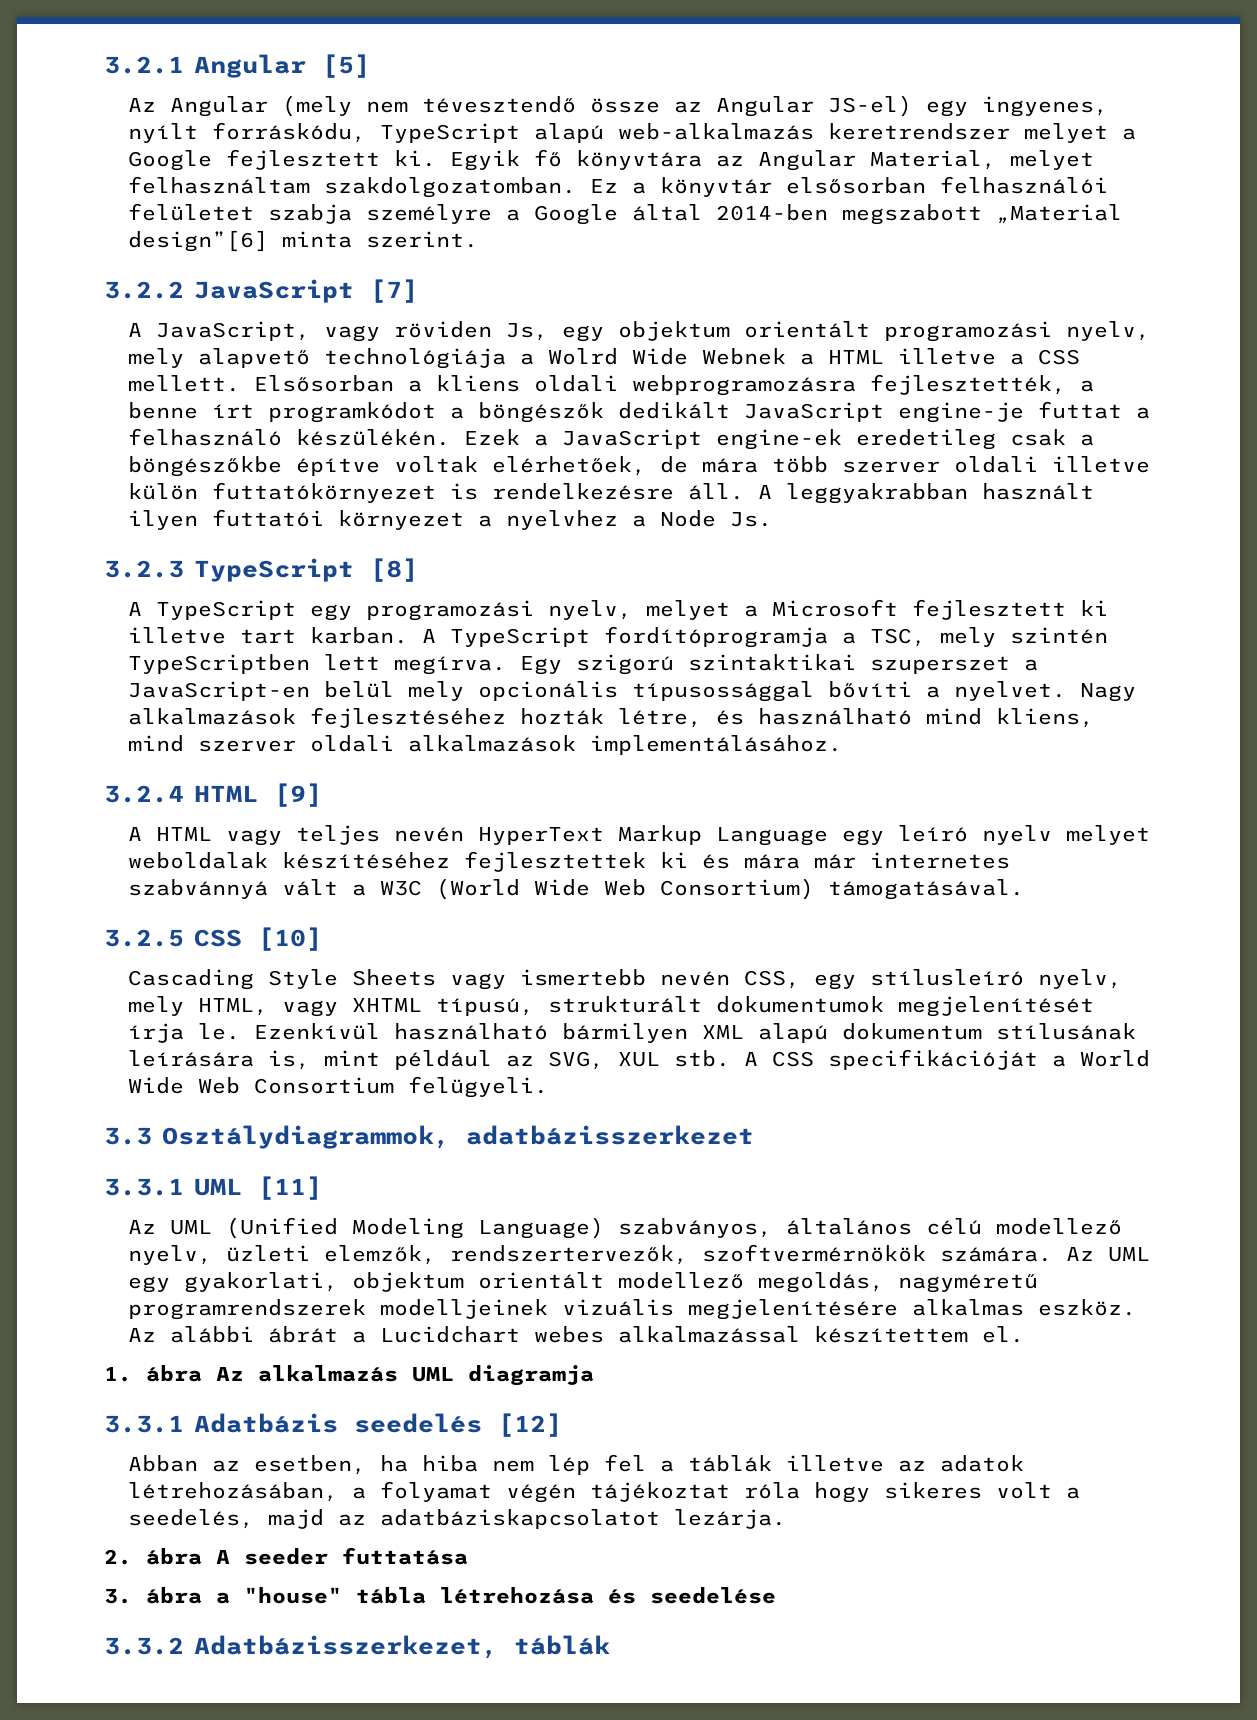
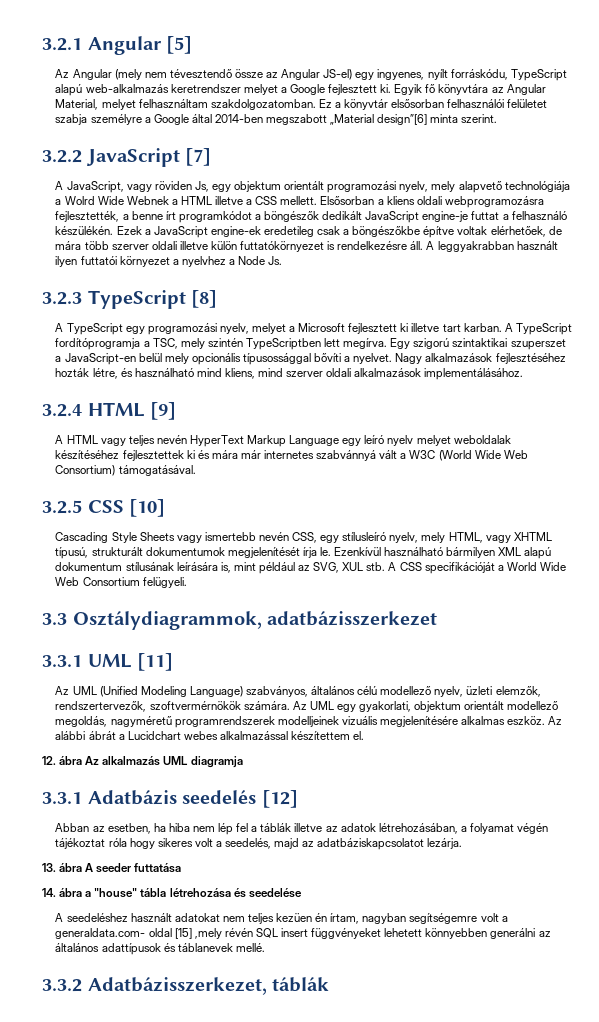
[104,1367,132,1382] 1. -> [42,756,56,765] 12.
[104,1549,132,1565] 2. -> [42,863,56,872] 13.
[104,1589,132,1604] 3. -> [42,888,56,897] 14.
(776, 1595) none -> [55,913,508,924] [55,928,551,939] [55,943,265,955] // A seedeléshez használt adatokat nem teljes kezüen én írtam, nagyban segítségemre volt a generaldata.com- oldal [15] ,mely révén SQL insert függvényeket lehetett könnyebben generálni az általános adattípusok és táblanevek mellé.

